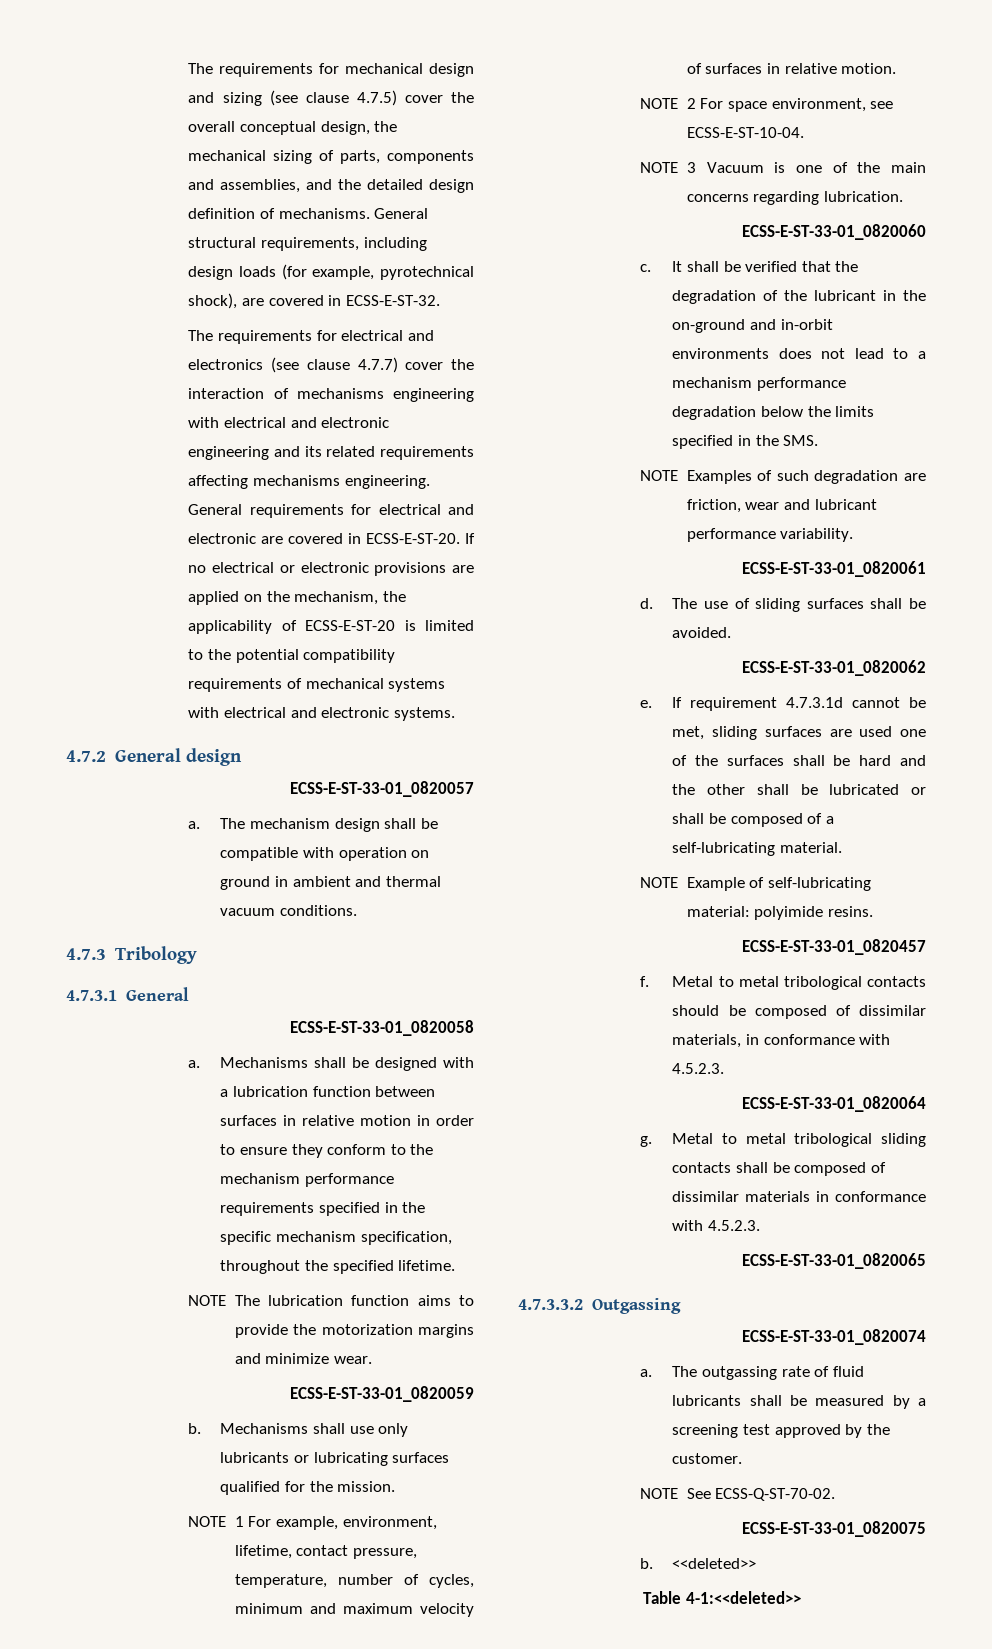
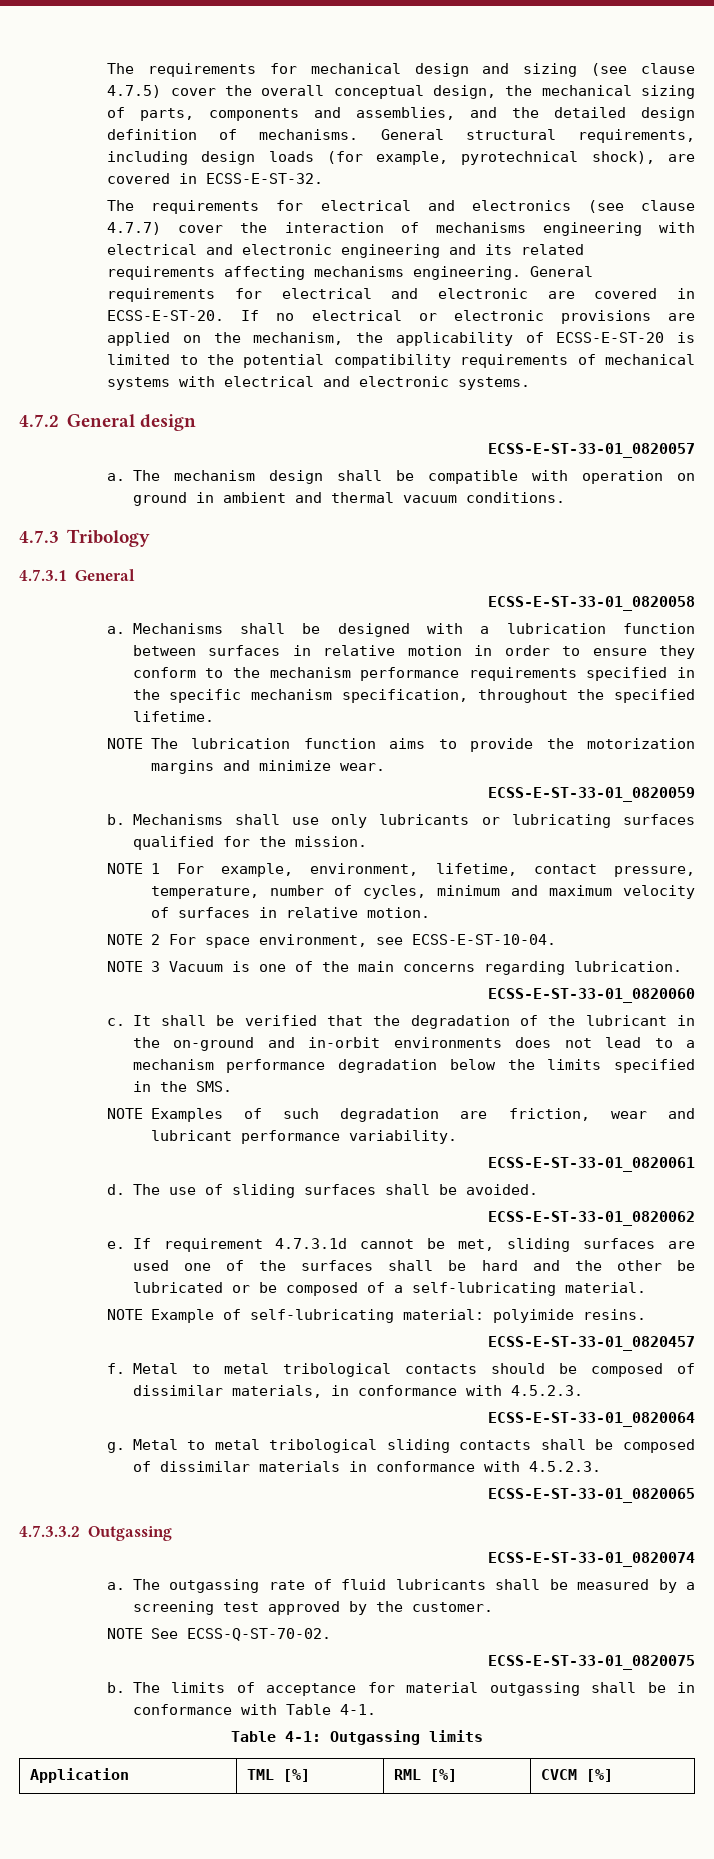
[756,784,789,795] shall -> (662, 1265) none
[672,813,705,824] shall -> (250, 1289) none
[672,1558,757,1569] [643,1591,801,1604] <<deleted>> // Table 4-1:<<deleted>> -> [132,1682,695,1696] [132,1704,376,1715] [231,1730,483,1745] [30,1768,130,1783] [247,1769,311,1782] [394,1769,458,1782] [541,1769,614,1782] The limits of acceptance for material outgassing shall be in conformance with Table 4-1. // Table 4-1: Outgassing limits // Application | TML [%] | RML [%] | CVCM [%]

